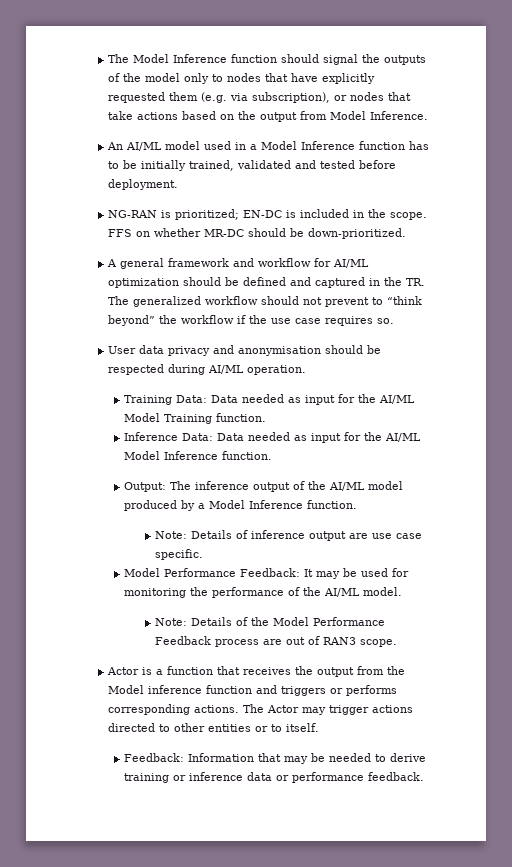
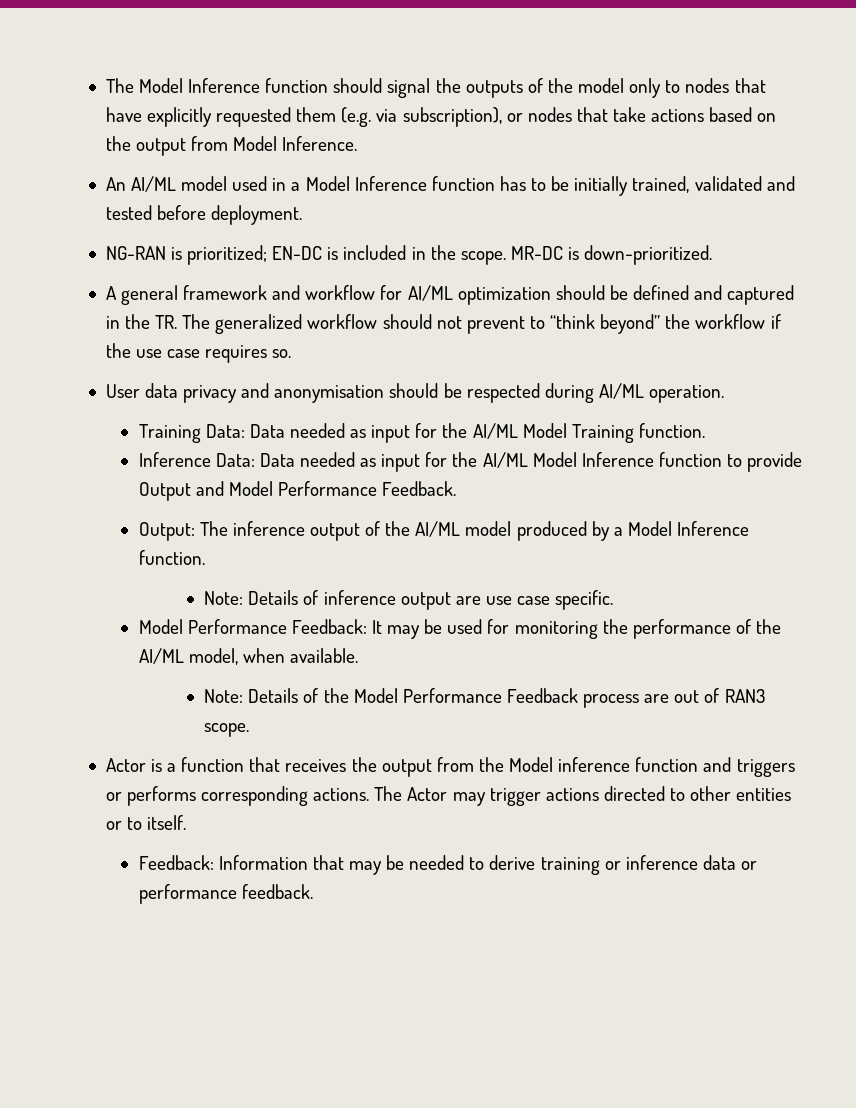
[107,228,304,237] FFS on whether MR-DC should be -> [510,246,580,260] MR-DC is
[221,451,272,460] function. -> [658,452,803,472] [138,481,457,501] function to provide Output and Model Performance Feedback.
[362,587,402,596] model. -> [188,648,358,665] model, when available.

